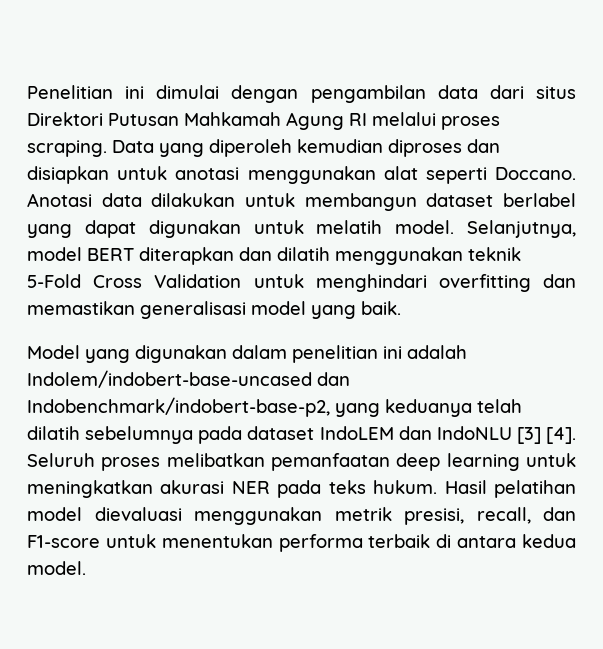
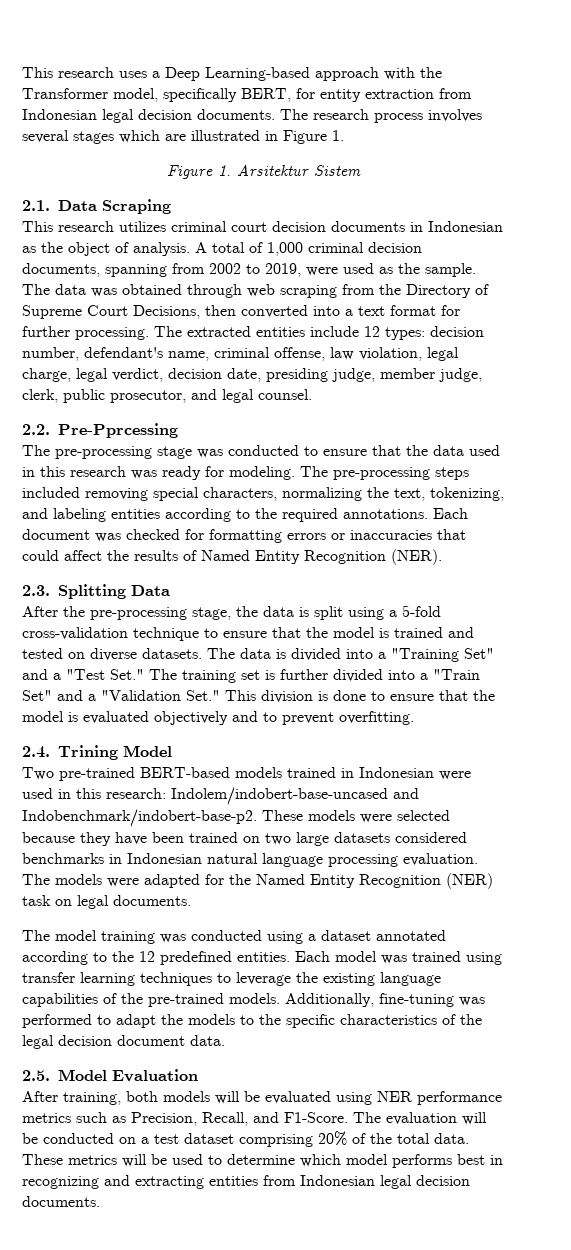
[27,85,577,103] [27,112,500,130] [27,139,500,157] [27,166,576,184] [27,193,576,211] [27,220,576,238] [27,247,521,265] [27,274,576,292] [27,301,401,319] [27,345,467,363] [27,370,350,388] [27,397,522,417] [27,426,576,444] [27,453,576,471] [27,480,576,498] [27,507,576,525] [27,534,576,552] [27,561,86,575] Penelitian ini dimulai dengan pengambilan data dari situs Direktori Putusan Mahkamah Agung RI melalui proses scraping. Data yang diperoleh kemudian diproses dan disiapkan untuk anotasi menggunakan alat seperti Doccano. Anotasi data dilakukan untuk membangun dataset berlabel yang dapat digunakan untuk melatih model. Selanjutnya, model BERT diterapkan dan dilatih menggunakan teknik 5-Fold Cross Validation untuk menghindari overfitting dan memastikan generalisasi model yang baik. // Model yang digunakan dalam penelitian ini adalah Indolem/indobert-base-uncased dan Indobenchmark/indobert-base-p2, yang keduanya telah dilatih sebelumnya pada dataset IndoLEM dan IndoNLU [3] [4]. Seluruh proses melibatkan pemanfaatan deep learning untuk meningkatkan akurasi NER pada teks hukum. Hasil pelatihan model dievaluasi menggunakan metrik presisi, recall, dan F1-score untuk menentukan performa terbaik di antara kedua model. -> [22,67,442,81] [22,88,472,102] [22,109,482,123] [22,130,344,144] [166,164,361,179] [22,199,171,214] [22,221,503,232] [22,242,422,256] [22,263,476,277] [22,284,489,298] [22,305,460,319] [22,326,484,340] [22,347,459,361] [22,368,482,382] [22,389,312,403] [22,423,178,438] [22,445,500,459] [22,466,469,480] [22,487,504,501] [22,508,468,522] [22,529,466,543] [22,549,442,565] [22,584,170,599] [22,605,441,620] [22,627,474,641] [22,648,494,662] [22,669,480,683] [22,690,495,703] [22,711,414,725] [22,745,172,760] [22,767,471,781] [22,787,419,805] [22,809,450,827] [22,832,467,846] [22,853,478,867] [22,873,493,889] [22,895,191,909] [22,930,446,944] [22,951,502,965] [22,972,441,986] [22,993,485,1007] [22,1014,482,1028] [22,1035,225,1049] [22,1069,198,1082] [22,1091,502,1105] [22,1112,487,1126] [22,1131,469,1147] [22,1154,503,1168] [22,1175,470,1189] [22,1196,100,1207] This research uses a Deep Learning-based approach with the Transformer model, specifically BERT, for entity extraction from Indonesian legal decision documents. The research process involves several stages which are illustrated in Figure 1. // Figure 1. Arsitektur Sistem // 2.1. Data Scraping // This research utilizes criminal court decision documents in Indonesian as the object of analysis. A total of 1,000 criminal decision documents, spanning from 2002 to 2019, were used as the sample. The data was obtained through web scraping from the Directory of Supreme Court Decisions, then converted into a text format for further processing. The extracted entities include 12 types: decision number, defendant's name, criminal offense, law violation, legal charge, legal verdict, decision date, presiding judge, member judge, clerk, public prosecutor, and legal counsel. // 2.2. Pre-Pprcessing // The pre-processing stage was conducted to ensure that the data used in this research was ready for modeling. The pre-processing steps included removing special characters, normalizing the text, tokenizing, and labeling entities according to the required annotations. Each document was checked for formatting errors or inaccuracies that could affect the results of Named Entity Recognition (NER). // 2.3. Splitting Data // After the pre-processing stage, the data is split using a 5-fold cross-validation technique to ensure that the model is trained and tested on diverse datasets. The data is divided into a "Training Set" and a "Test Set." The training set is further divided into a "Train Set" and a "Validation Set." This division is done to ensure that the model is evaluated objectively and to prevent overfitting. // 2.4. Trining Model // Two pre-trained BERT-based models trained in Indonesian were used in this research: Indolem/indobert-base-uncased and Indobenchmark/indobert-base-p2. These models were selected because they have been trained on two large datasets considered benchmarks in Indonesian natural language processing evaluation. The models were adapted for the Named Entity Recognition (NER) task on legal documents. // The model training was conducted using a dataset annotated according to the 12 predefined entities. Each model was trained using transfer learning techniques to leverage the existing language capabilities of the pre-trained models. Additionally, fine-tuning was performed to adapt the models to the specific characteristics of the legal decision document data. // 2.5. Model Evaluation // After training, both models will be evaluated using NER performance metrics such as Precision, Recall, and F1-Score. The evaluation will be conducted on a test dataset comprising 20% of the total data. These metrics will be used to determine which model performs best in recognizing and extracting entities from Indonesian legal decision documents.

